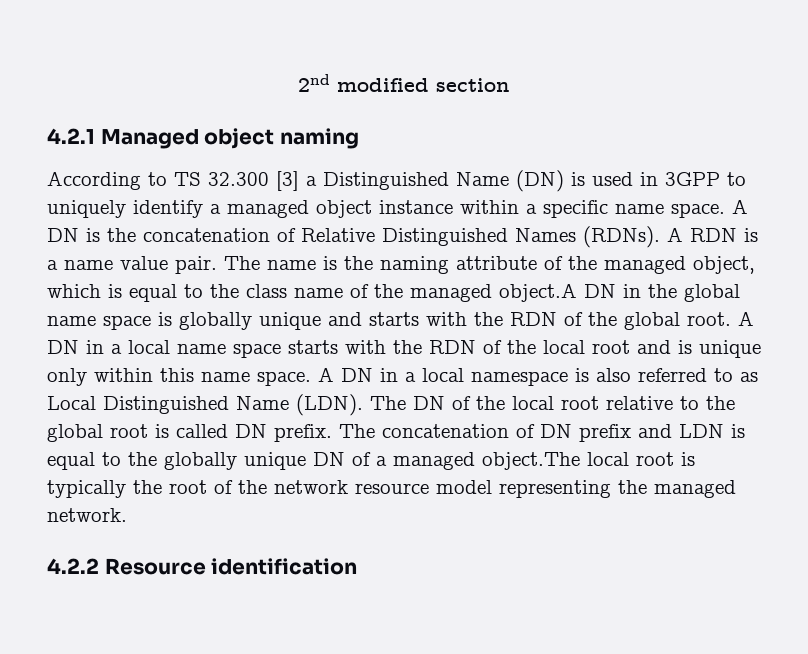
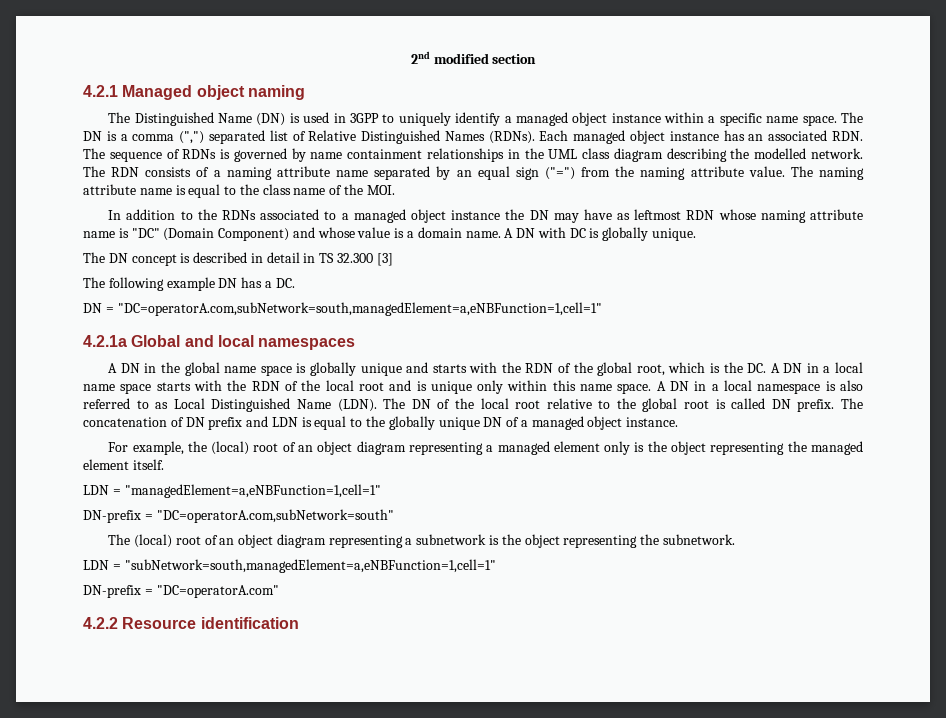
[47,171,317,191] According to TS 32.300 [3] a -> [108,112,131,123] The
[732,199,748,214] A -> [841,112,863,123] The
[107,228,270,242] the concatenation -> [120,130,288,144] a comma (",") separated list
[667,227,758,242] [47,256,755,274] [47,284,101,298] A RDN is a name value pair. The name is the naming attribute of the managed object, which -> [539,130,863,144] [83,148,864,162] [83,166,864,180] [83,184,172,195] Each managed object instance has an associated RDN. The sequence of RDNs is governed by name containment relationships in the UML class diagram describing the modelled network. The RDN consists of a naming attribute name separated by an equal sign ("=") from the naming attribute value. The naming attribute name
[410,283,577,302] managed object.A -> [366,185,395,195] [108,209,864,223] [83,227,697,241] [83,252,393,266] [83,277,295,291] [83,302,602,316] [83,335,356,350] [108,363,118,373] MOI. // In addition to the RDNs associated to a managed object instance the DN may have as leftmost RDN whose naming attribute name is "DC" (Domain Component) and whose value is a domain name. A DN with DC is globally unique. // The DN concept is described in detail in TS 32.300 [3] // The following example DN has a DC. // DN = "DC=operatorA.com,subNetwork=south,managedElement=a,eNBFunction=1,cell=1" // 4.2.1a Global and local namespaces // A
[687,312,731,326] root. -> [636,362,767,376] root, which is the DC.
[482,452,695,470] [47,480,736,498] [47,508,127,522] object.The local root is typically the root of the network resource model representing the managed network. -> [587,416,679,430] [108,441,864,455] [83,459,164,470] [83,484,381,498] [83,509,394,523] [108,534,735,548] [83,559,496,573] [83,585,279,598] object instance. // For example, the (local) root of an object diagram representing a managed element only is the object representing the managed element itself. // LDN = "managedElement=a,eNBFunction=1,cell=1" // DN-prefix = "DC=operatorA.com,subNetwork=south" // The (local) root of an object diagram representing a subnetwork is the object representing the subnetwork. // LDN = "subNetwork=south,managedElement=a,eNBFunction=1,cell=1" // DN-prefix = "DC=operatorA.com"

